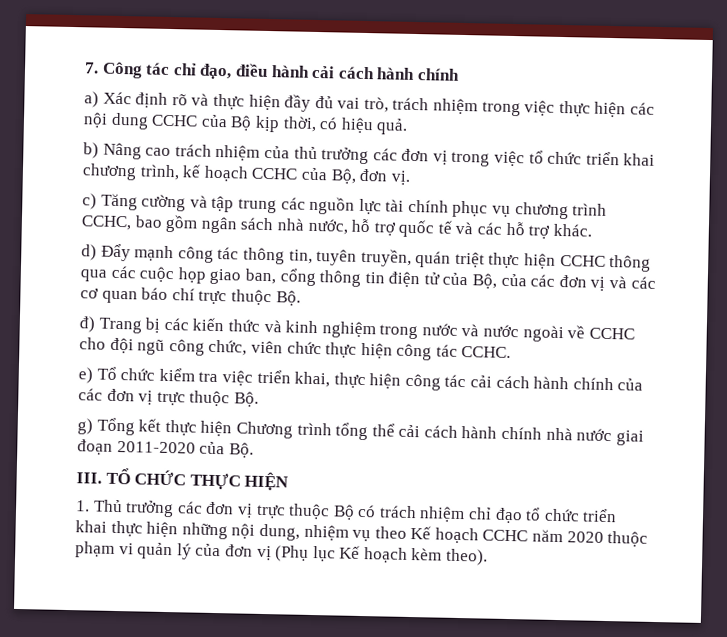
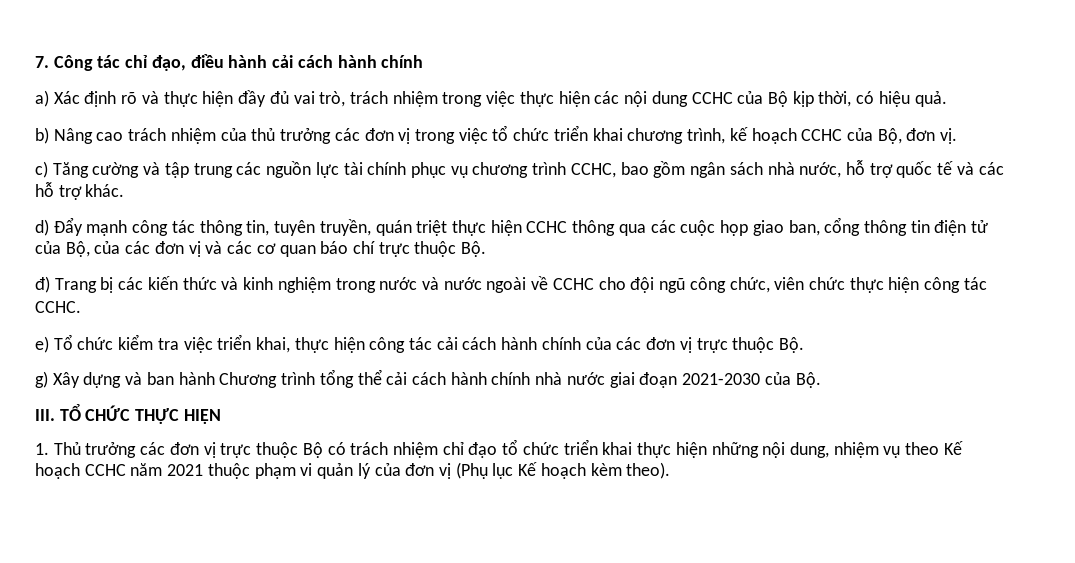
[96,417,233,437] Tổng kết thực hiện -> [52,372,215,388] Xây dựng và ban hành
[116,440,196,454] 2011-2020 -> [682,373,761,385] 2021-2030
[566,531,604,543] 2020 -> [167,464,204,476] 2021

